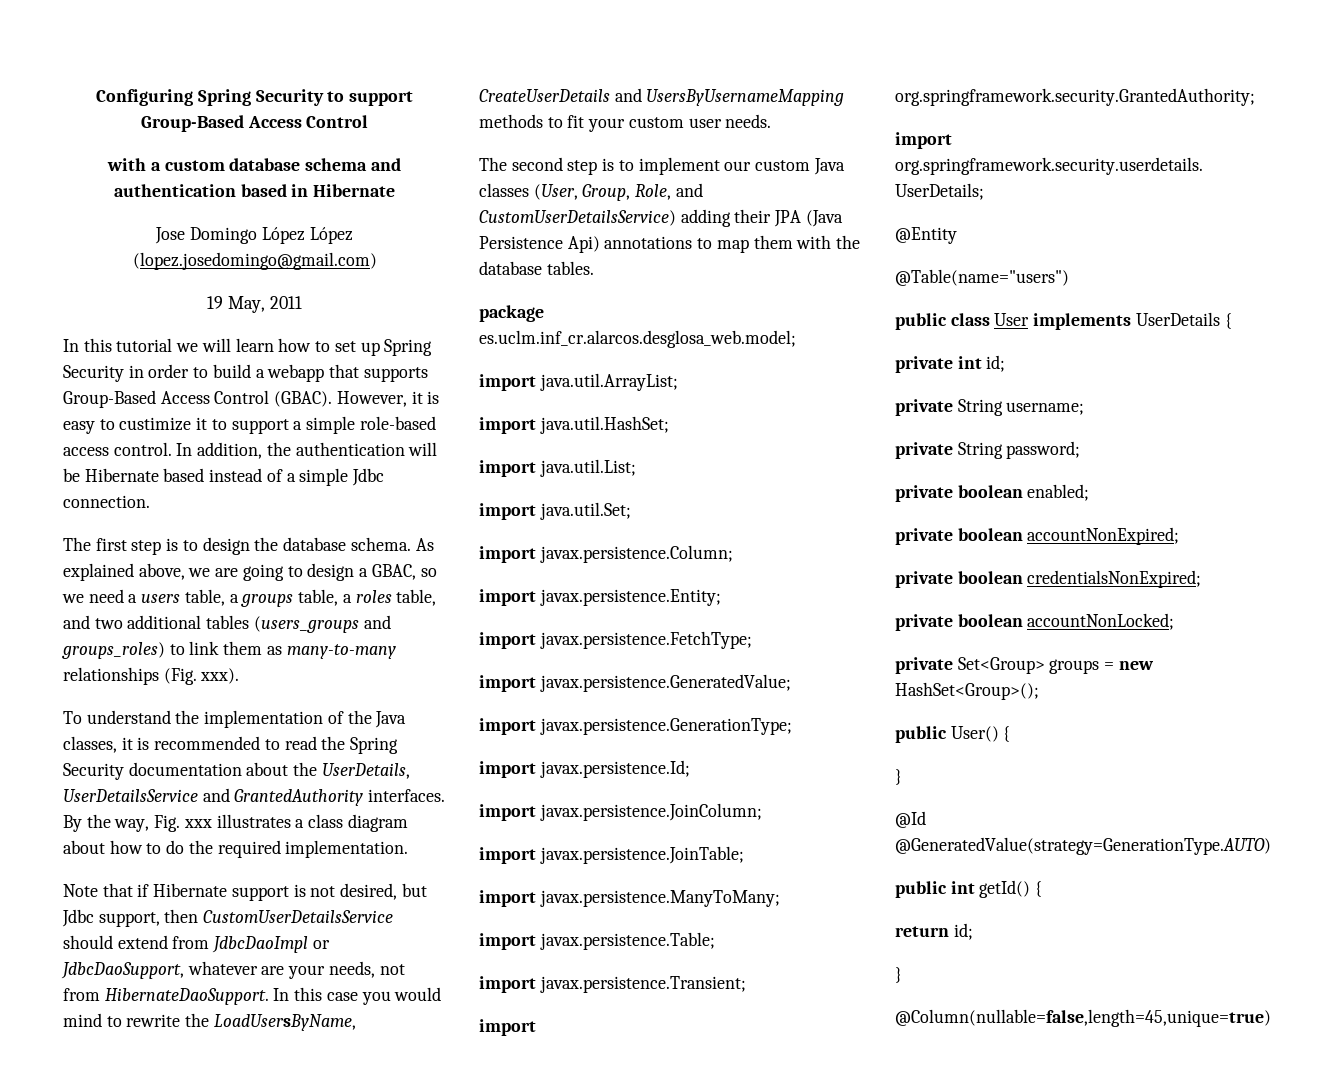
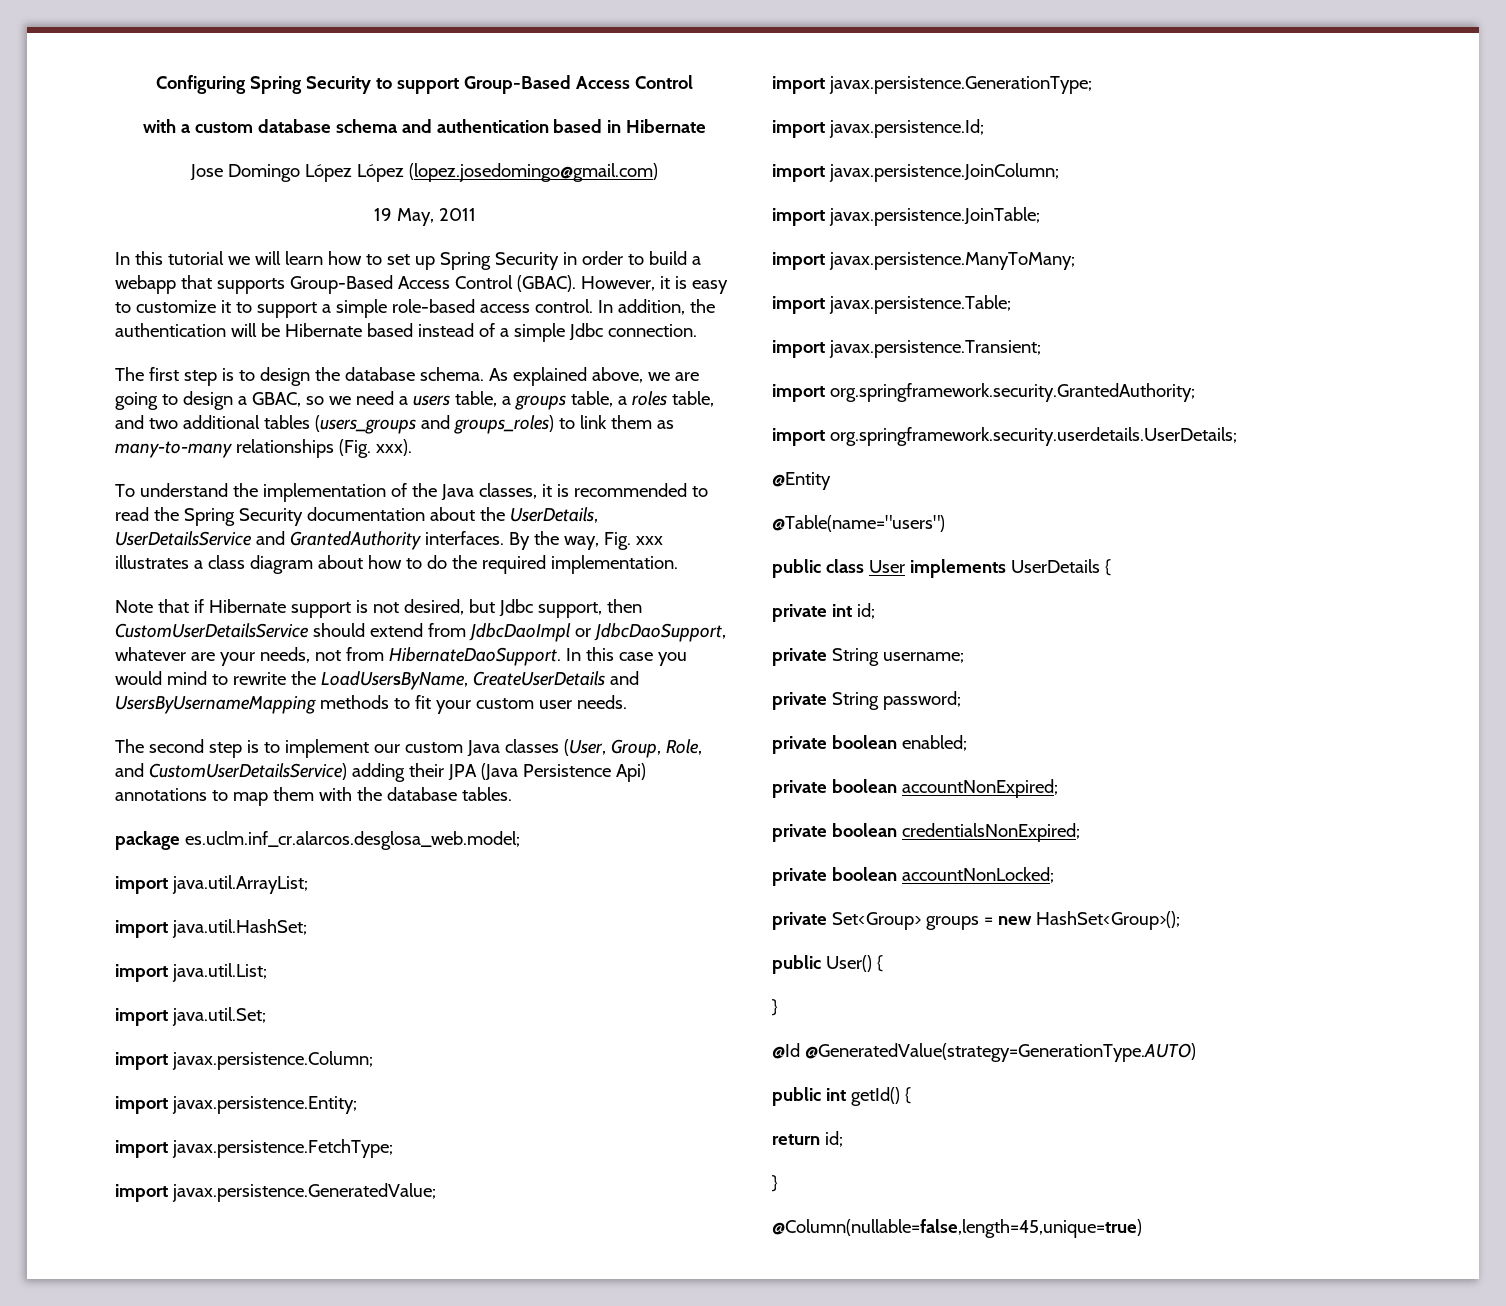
[119,417,192,431] custimize -> [135,300,216,313] customize

